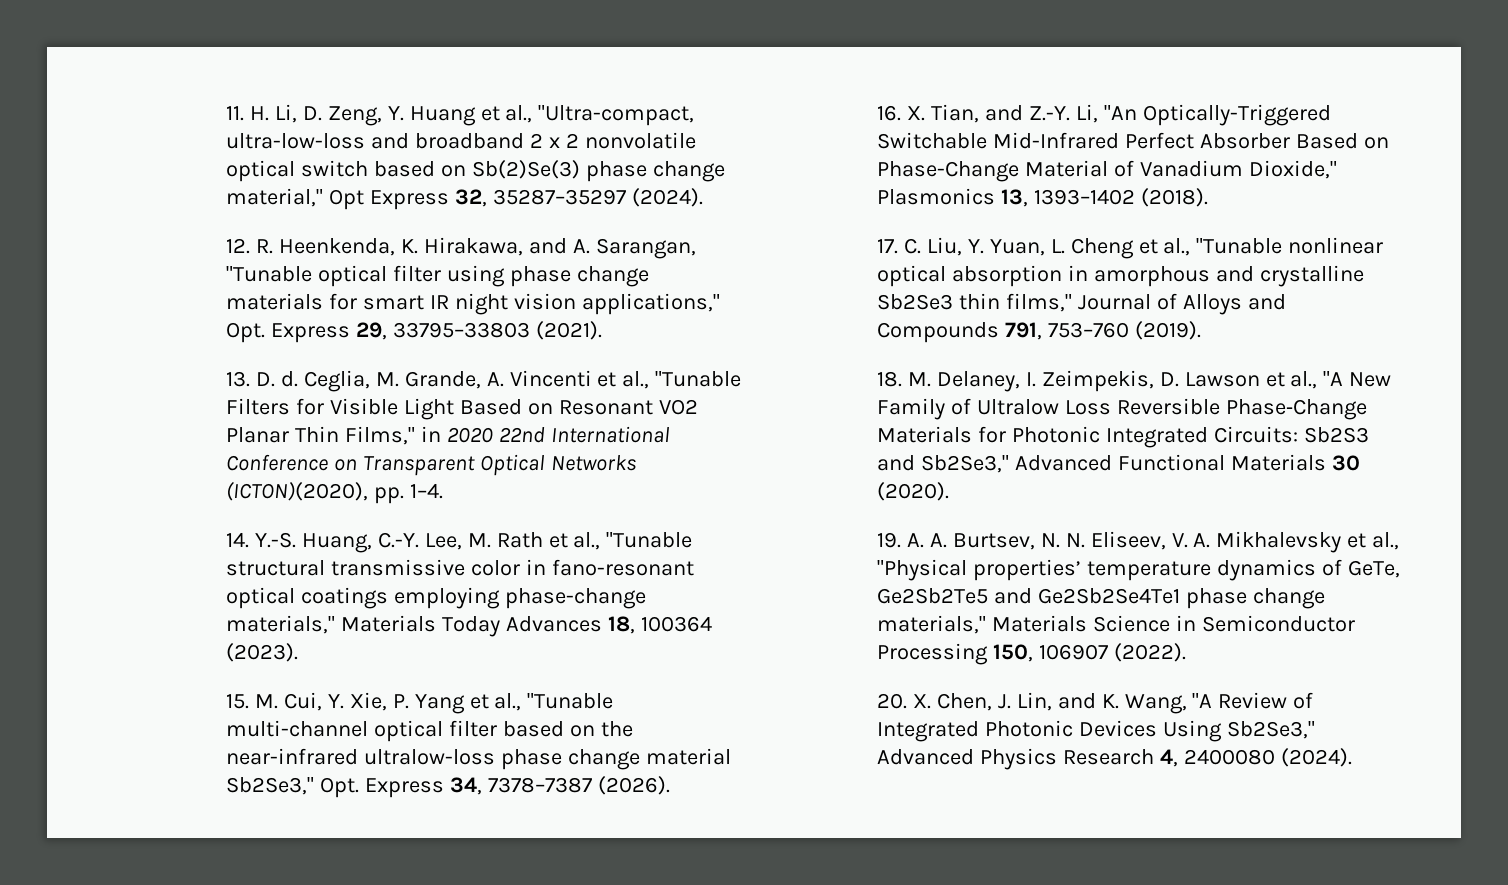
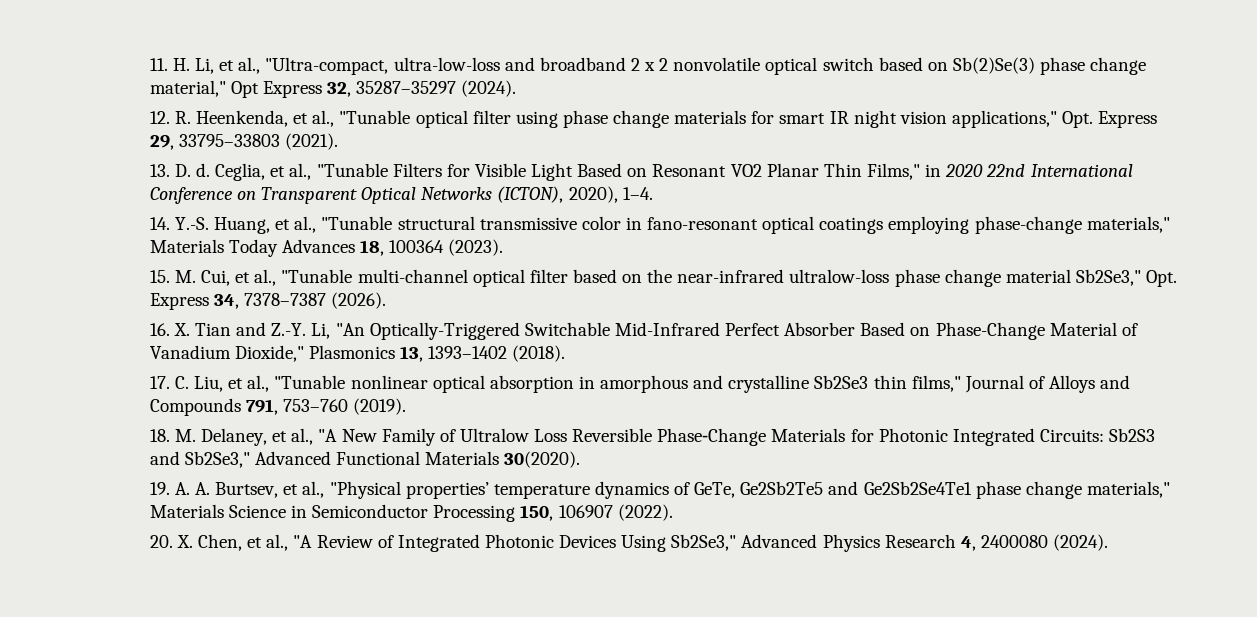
[302,106,476,126] D. Zeng, Y. Huang -> (215, 66) none
[400,237,696,259] K. Hirakawa, and A. Sarangan, -> [293,110,335,127] et al.,
[375,370,592,389] M. Grande, A. Vincenti -> (266, 172) none
[225,481,404,504] (ICTON)(2020), pp. -> [497,186,618,203] (ICTON), 2020),
[377,532,543,550] C.-Y. Lee, M. Rath -> (271, 225) none
[327,692,465,714] Y. Xie, P. Yang -> (231, 278) none
[930,104,979,123] Tian, -> [195,323,232,336] Tian
[967,238,1134,259] Y. Yuan, L. Cheng -> (224, 384) none
[1025,370,1260,392] I. Zeimpekis, D. Lawson -> (268, 437) none
[1331,455,1360,471] [876,482,949,501] 30 (2020). -> [504,451,581,468] 30(2020).
[1040,531,1342,553] N. N. Eliseev, V. A. Mikhalevsky -> (279, 490) none
[997,692,1187,714] J. Lin, and K. Wang, -> [247,534,289,551] et al.,

